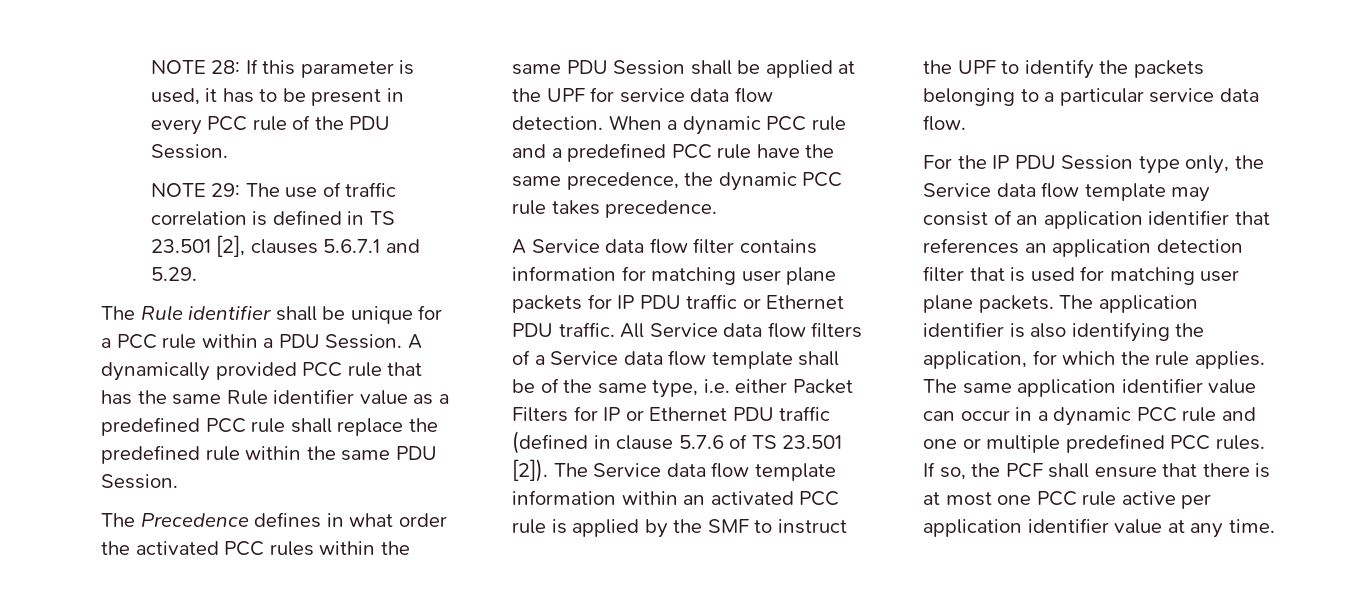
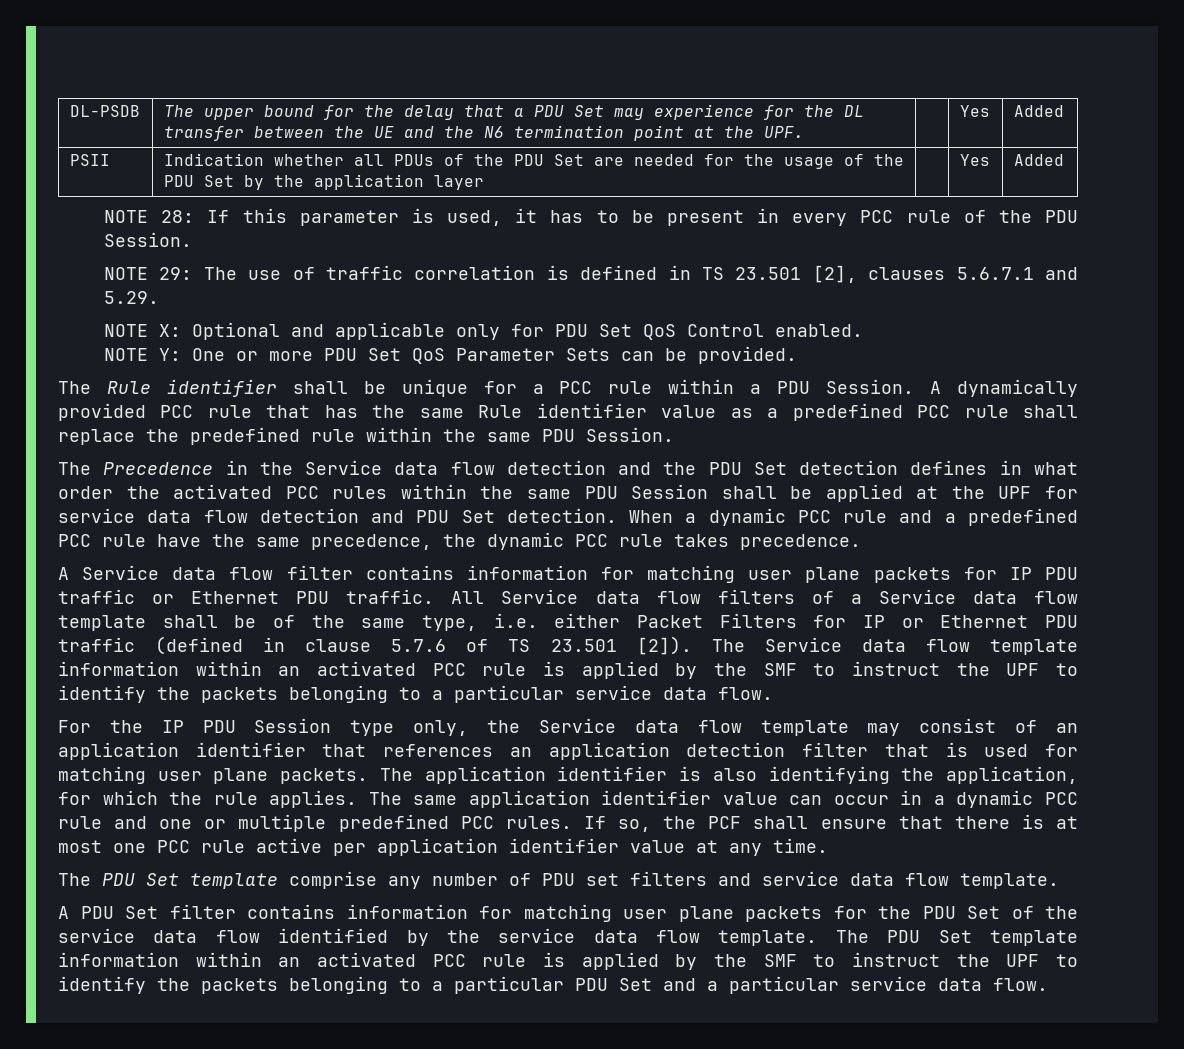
(150, 67) none -> [69,105,140,117] [163,104,864,120] [163,125,804,141] [959,105,990,117] [1013,105,1064,117] [69,154,110,166] [163,153,904,169] [163,174,484,190] [959,154,990,166] [1013,154,1064,166] DL-PSDB | The upper bound for the delay that a PDU Set may experience for the DL transfer between the UE and the N6 termination point at the UPF. | | Yes | Added // PSII | Indication whether all PDUs of the PDU Set are needed for the usage of the PDU Set by the application layer | | Yes | Added //
(197, 274) none -> [103,322,863,340] [103,346,797,364] // NOTE X: Optional and applicable only for PDU Set QoS Control enabled. // NOTE Y: One or more PDU Set QoS Parameter Sets can be provided.
(249, 520) none -> [225,460,899,475] in the Service data flow detection and the PDU Set detection
(773, 95) none -> [259,508,495,523] detection and PDU Set
(1275, 526) none -> [58,871,1059,889] [58,904,1078,922] [58,928,1078,946] [58,952,1078,970] [58,976,1048,994] // The PDU Set template comprise any number of PDU set filters and service data flow template. // A PDU Set filter contains information for matching user plane packets for the PDU Set of the service data flow identified by the service data flow template. The PDU Set template information within an activated PCC rule is applied by the SMF to instruct the UPF to identify the packets belonging to a particular PDU Set and a particular service data flow.

